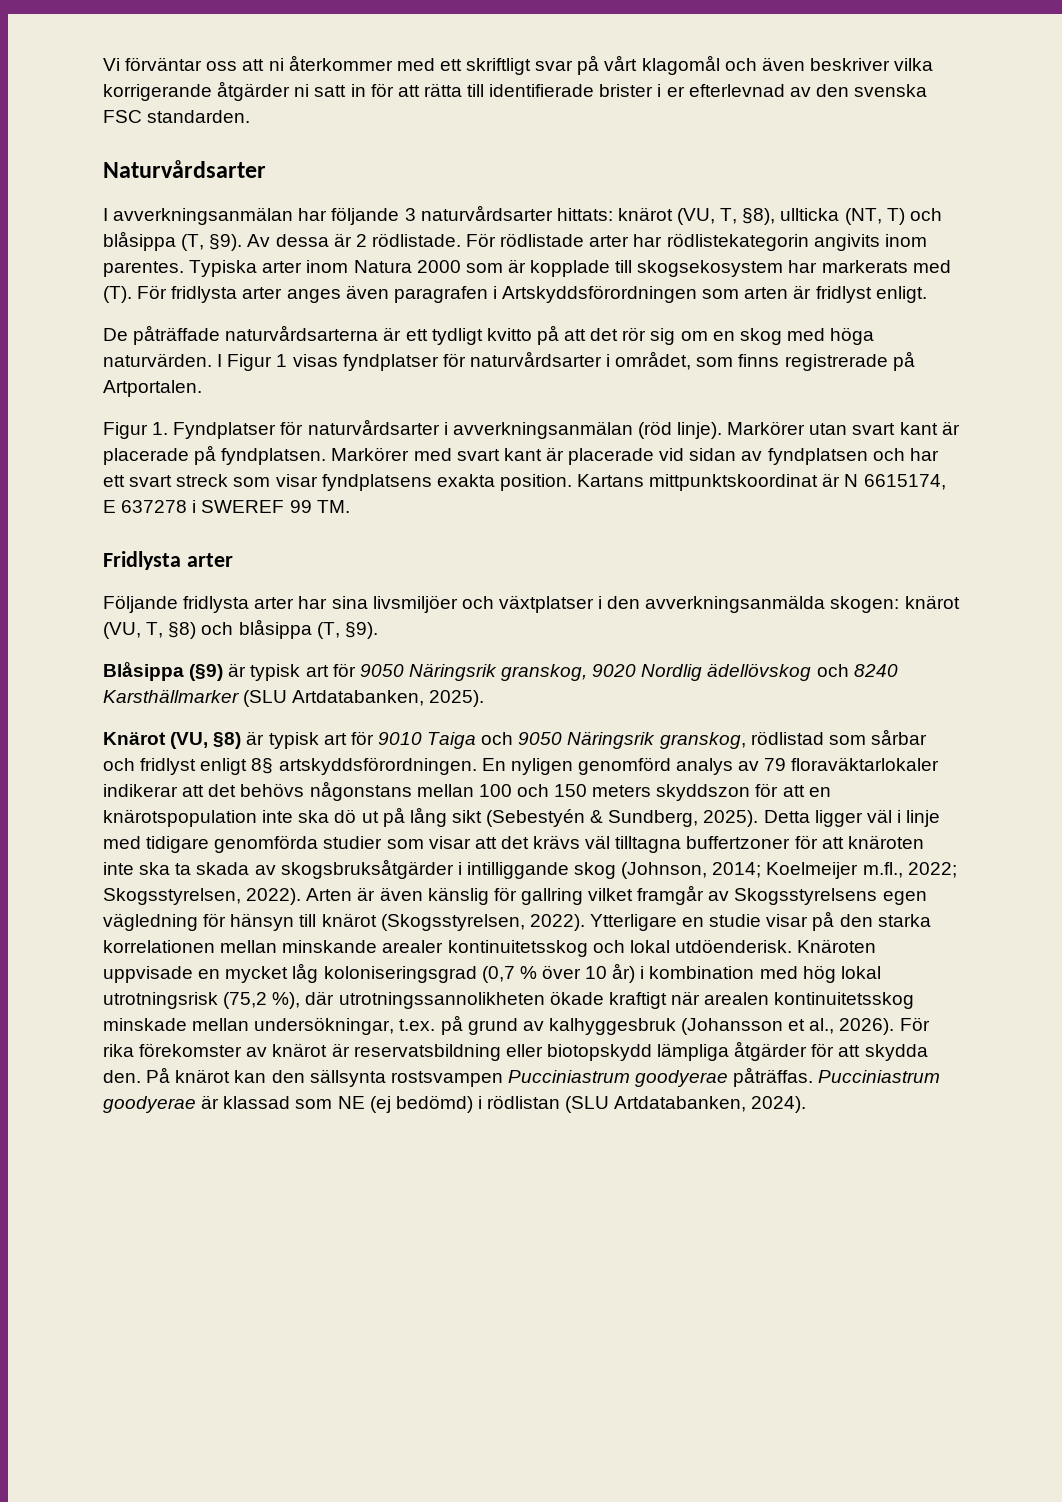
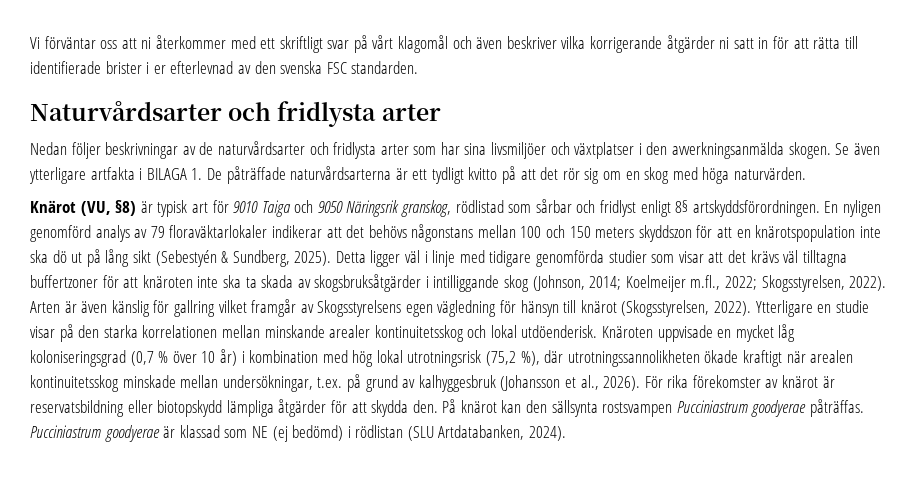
[103,205,942,225] [103,231,927,251] [103,259,951,277] [103,285,927,303] // I avverkningsanmälan har följande 3 naturvårdsarter hittats: knärot (VU, T, §8), ullticka (NT, T) och blåsippa (T, §9). Av dessa är 2 rödlistade. För rödlistade arter har rödlistekategorin angivits inom parentes. Typiska arter inom Natura 2000 som är kopplade till skogsekosystem har markerats med (T). För fridlysta arter anges även paragrafen i Artskyddsförordningen som arten är fridlyst enligt. // -> [228,101,441,127] [30,141,880,159] [29,167,203,184] och fridlysta arter // Nedan följer beskrivningar av de naturvårdsarter och fridlysta arter som har sina livsmiljöer och växtplatser i den avverkningsanmälda skogen. Se även ytterligare artfakta i BILAGA 1.
[217,351,915,371] [103,380,202,397] [103,419,960,439] [103,445,939,465] [103,473,946,491] [103,500,350,513] [103,551,233,570] [103,595,960,613] [103,619,378,639] [103,662,898,681] [103,689,485,707] I Figur 1 visas fyndplatser för naturvårdsarter i området, som finns registrerade på Artportalen. // Figur 1. Fyndplatser för naturvårdsarter i avverkningsanmälan (röd linje). Markörer utan svart kant är placerade på fyndplatsen. Markörer med svart kant är placerade vid sidan av fyndplatsen och har ett svart streck som visar fyndplatsens exakta position. Kartans mittpunktskoordinat är N 6615174, E 637278 i SWEREF 99 TM. // Fridlysta arter // Följande fridlysta arter har sina livsmiljöer och växtplatser i den avverkningsanmälda skogen: knärot (VU, T, §8) och blåsippa (T, §9). // Blåsippa (§9) är typisk art för 9050 Näringsrik granskog, 9020 Nordlig ädellövskog och 8240 Karsthällmarker (SLU Artdatabanken, 2025). -> (806, 173) none

